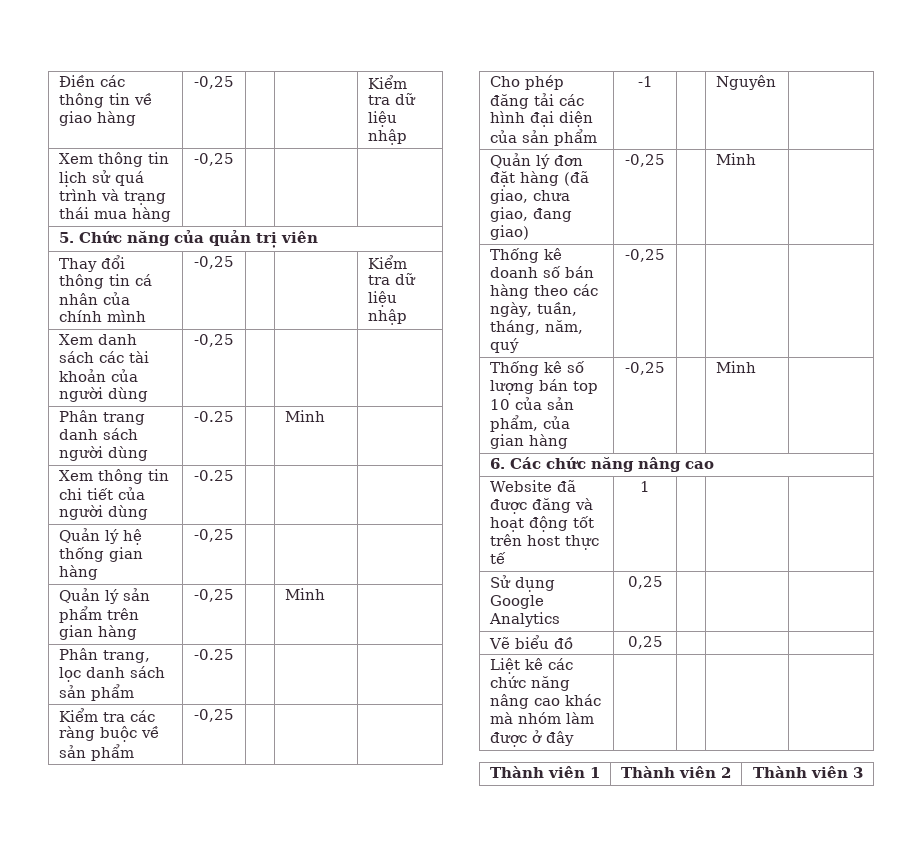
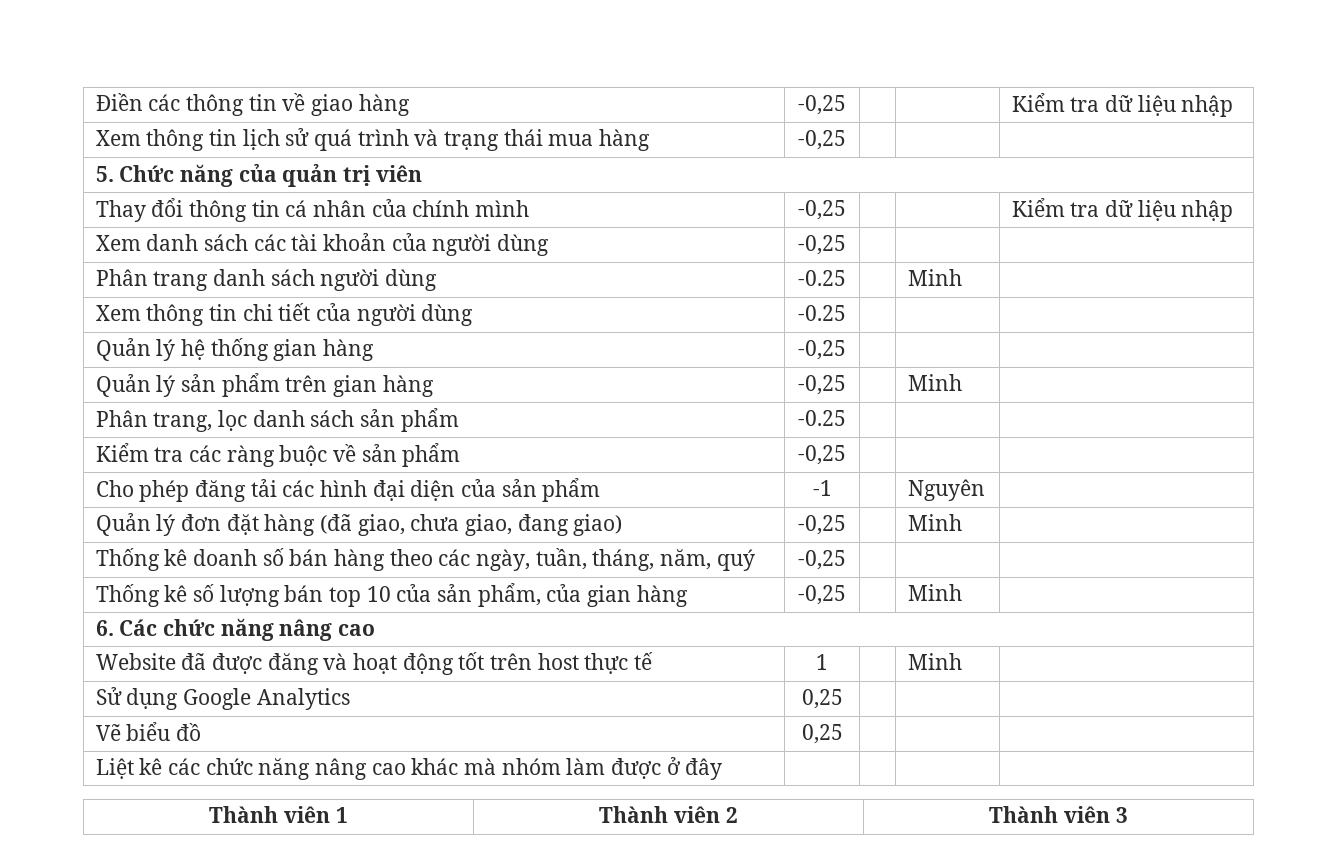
(650, 486) none -> [907,653,962,670] Minh

